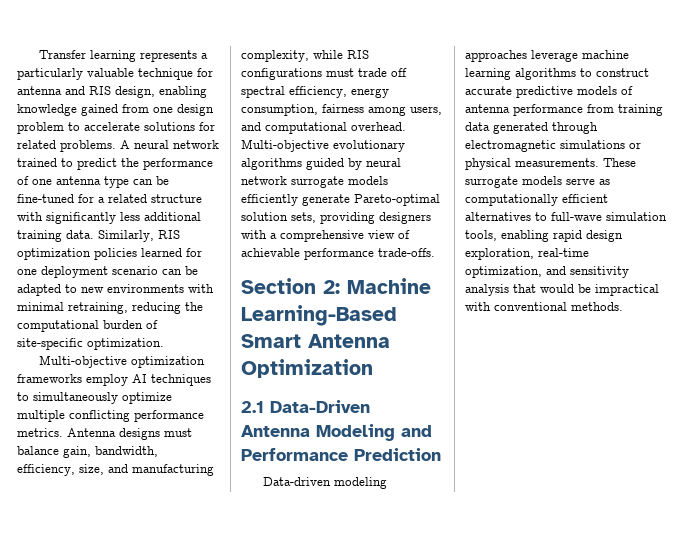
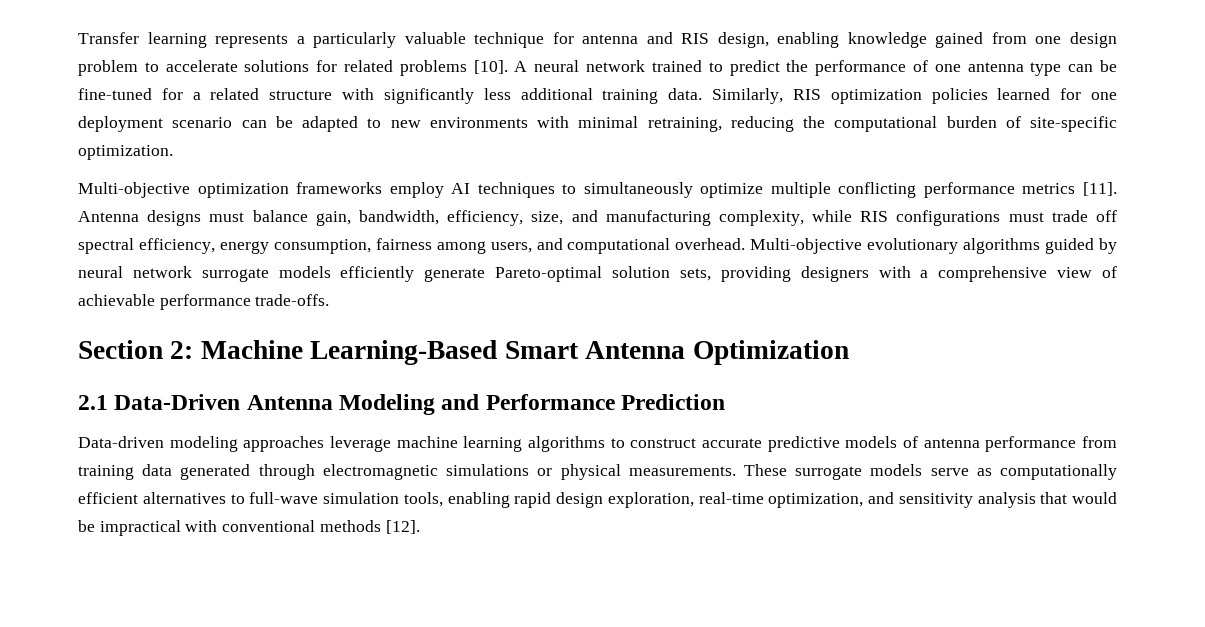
[60,140,116,152] problems. -> [399,60,508,76] problems [10].
[17,428,63,437] metrics. -> [1022,182,1117,196] metrics [11].
[571,302,623,311] methods. -> [319,520,420,534] methods [12].

